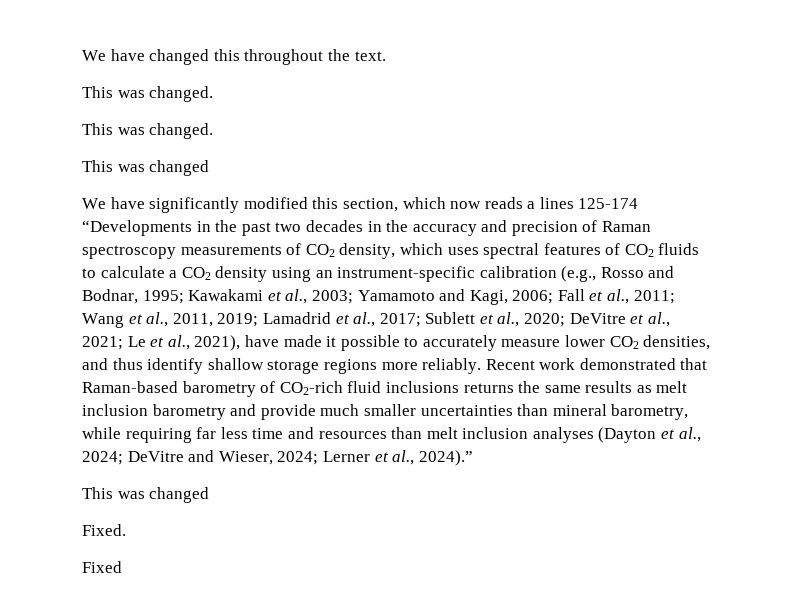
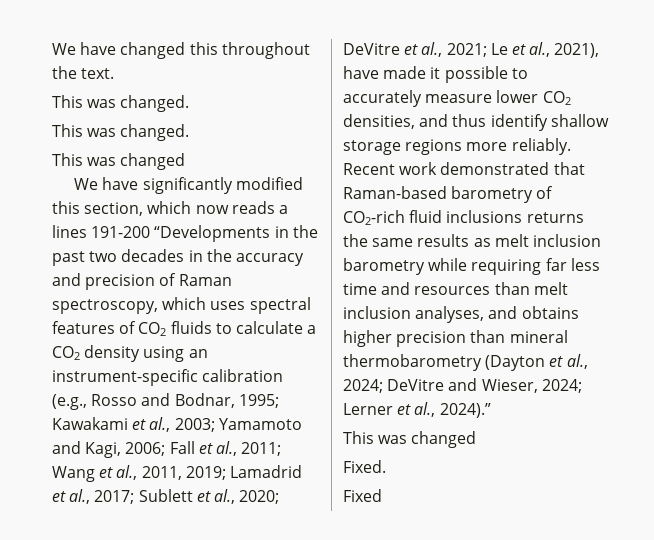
[578,198,639,209] 125-174 -> [91,226,151,238] 191-200
[82,243,396,259] spectroscopy measurements of CO2 density, -> [52,299,158,314] spectroscopy,
[230,404,689,420] and provide much smaller uncertainties than mineral barometry, -> (425, 266) none
[532,427,594,443] analyses -> [415,306,579,323] [343,330,568,347] [343,354,482,371] analyses, and obtains higher precision than mineral thermobarometry

